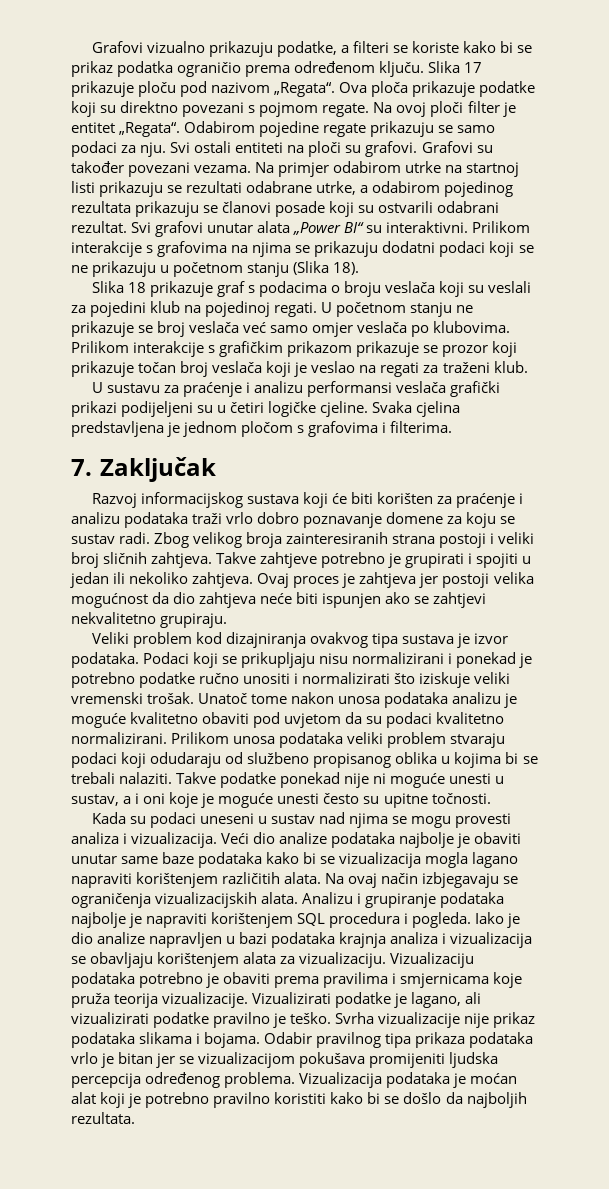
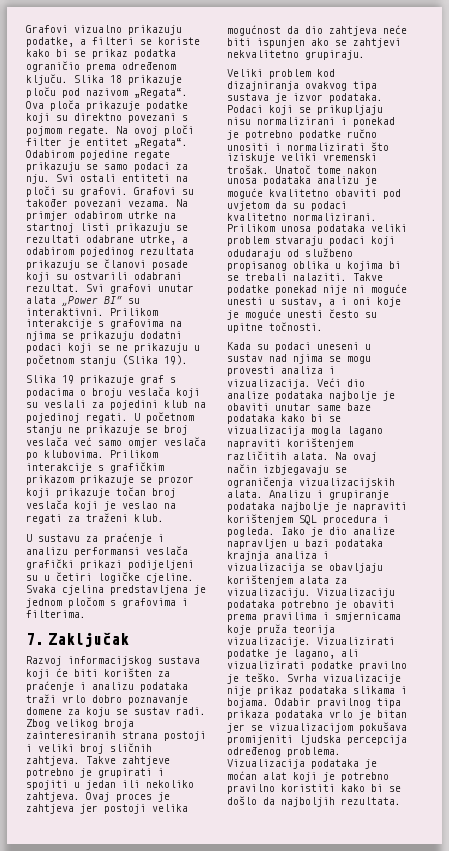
[464,62,483,73] 17 -> [110,75,122,83] 18
[333,262,360,275] [91,281,146,293] 18). // Slika 18 -> [164,355,188,365] [26,375,74,384] 19). // Slika 19

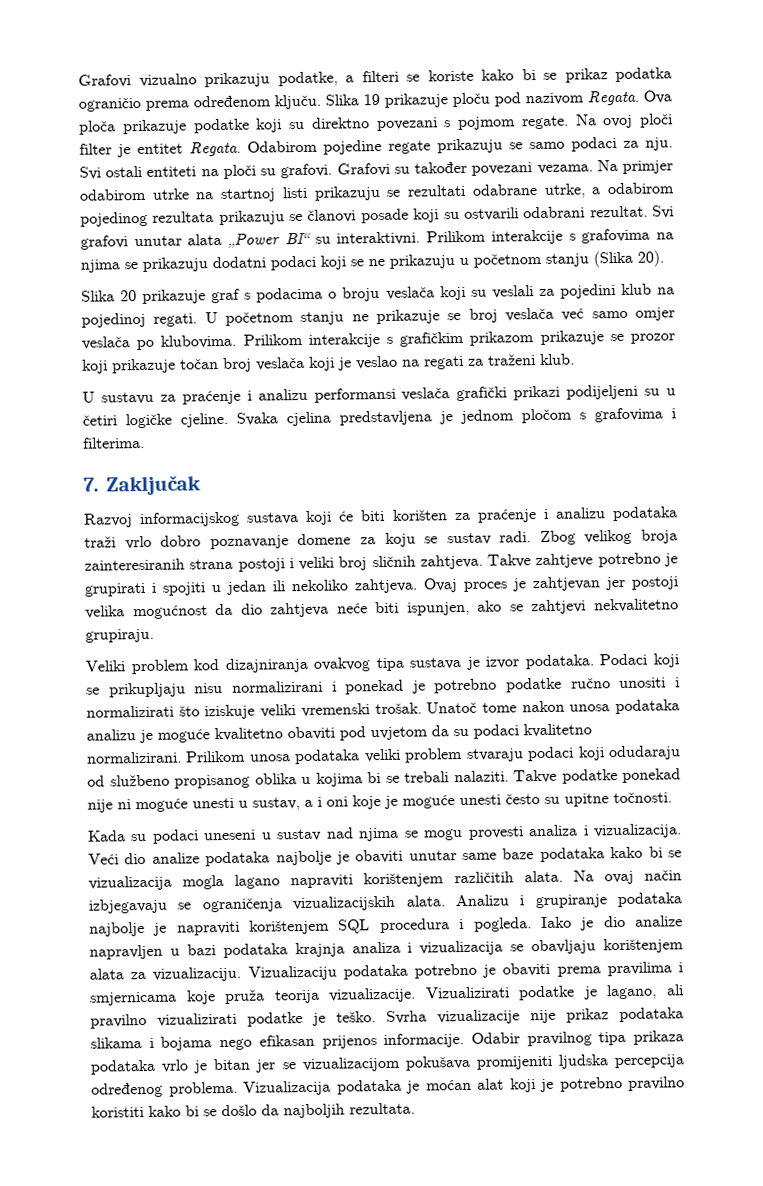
[110,75,122,83] 18 -> [363,93,380,106] 19
[134,88,188,98] „Regata“. -> [587,90,639,106] Regata.
[134,138,188,148] „Regata“. -> [189,141,241,157] Regata.
[164,355,188,365] [26,375,74,384] 19). // Slika 19 -> [637,250,664,267] [81,290,138,302] 20). // Slika 20
[26,804,74,814] zahtjeva -> [532,576,600,592] zahtjevan
[257,38,305,48] ispunjen -> [406,601,470,616] ispunjen,
(359, 653) none -> [90,1013,147,1029] pravilno
[359,661,407,671] pravilno -> (303, 1019) none
[227,698,269,708] bojama. -> [160,1032,465,1051] bojama nego efikasan prijenos informacije.

